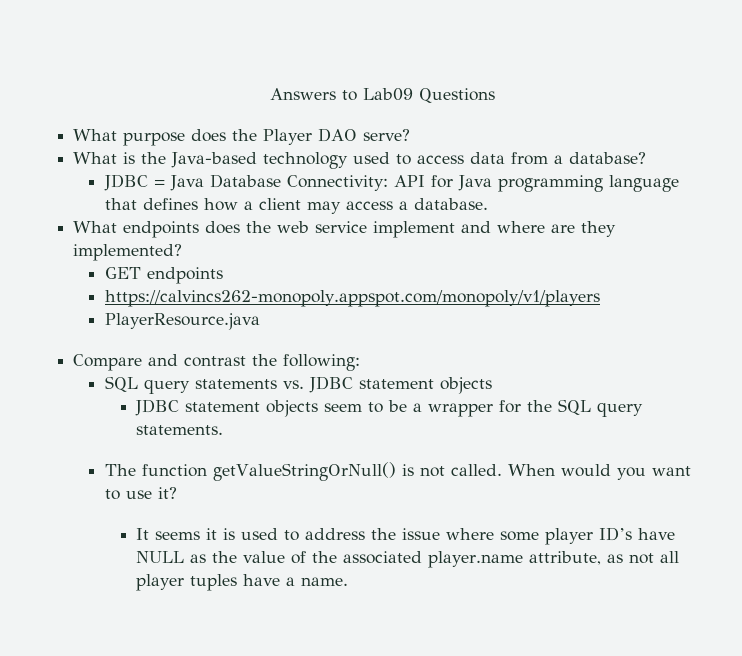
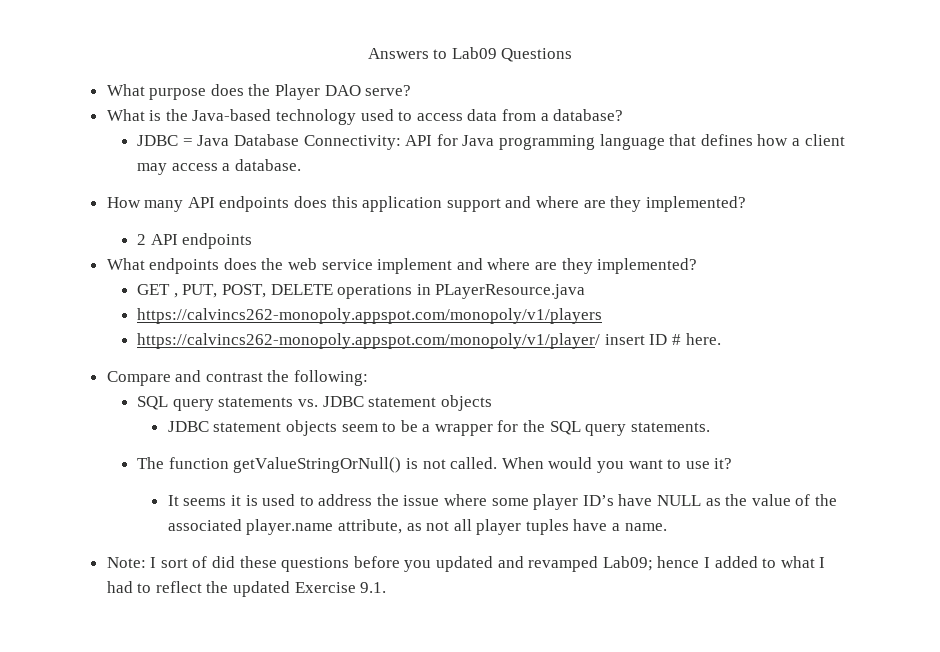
(488, 204) none -> [106,196,746,212] [137,233,253,249] // How many API endpoints does this application support and where are they implemented? // 2 API endpoints
[146,267,223,284] [104,290,600,307] [104,313,260,330] endpoints // https://calvincs262-monopoly.appspot.com/monopoly/v1/players // PlayerResource.java -> [173,284,586,299] [137,308,603,324] [137,333,721,349] , PUT, POST, DELETE operations in PLayerResource.java // https://calvincs262-monopoly.appspot.com/monopoly/v1/players // https://calvincs262-monopoly.appspot.com/monopoly/v1/player/ insert ID # here.
(349, 581) none -> [106,556,826,572] [106,581,387,597] // Note: I sort of did these questions before you updated and revamped Lab09; hence I added to what I had to reflect the updated Exercise 9.1.

